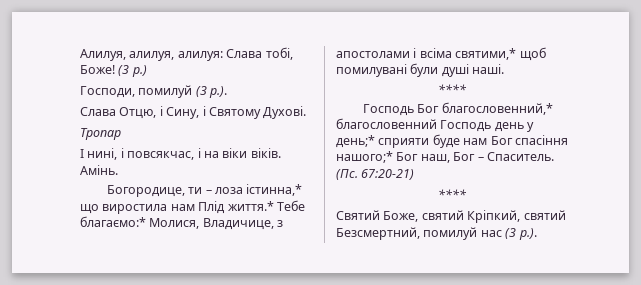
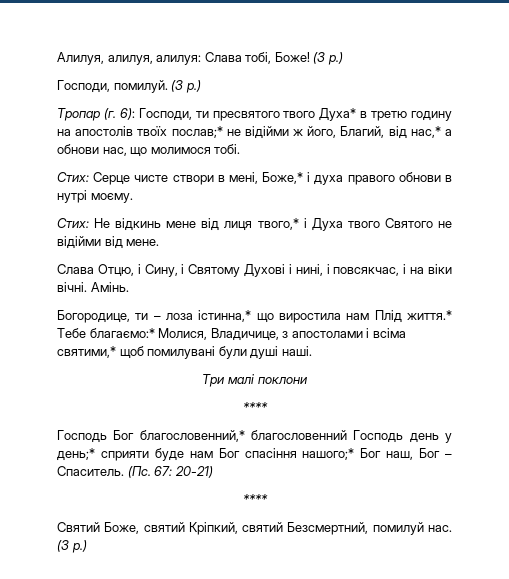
[138,85,228,98] помилуй (3 р.). -> [113,80,201,93] [57,108,452,121] [57,126,453,139] [57,144,241,157] [57,172,453,185] [57,190,133,203] [57,218,452,231] [57,236,160,249] помилуй. (3 р.) // Тропар (г. 6): Господи, ти пресвятого твого Духа* в третю годину на апостолів твоїх послав;* не відійми ж його, Благий, від нас,* а обнови нас, що молимося тобі. // Стих: Серце чисте створи в мені, Боже,* і духа правого обнови в нутрі моєму. // Стих: Не відкинь мене від лиця твого,* і Духа твого Святого не відійми від мене.
[263,106,307,119] [80,128,121,140] [80,149,84,158] Духові. // Тропар // І -> [244,264,292,277] Духові і
[250,148,281,158] віків. -> [57,282,87,292] вічні.
(505, 69) none -> [202,374,307,387] // Три малі поклони
[361,169,415,180] 67:20-21) -> [154,466,213,478] 67: 20-21)
[480,228,537,240] нас (3 р.). -> [428,525,452,532] [57,540,87,553] нас. (3 р.)

